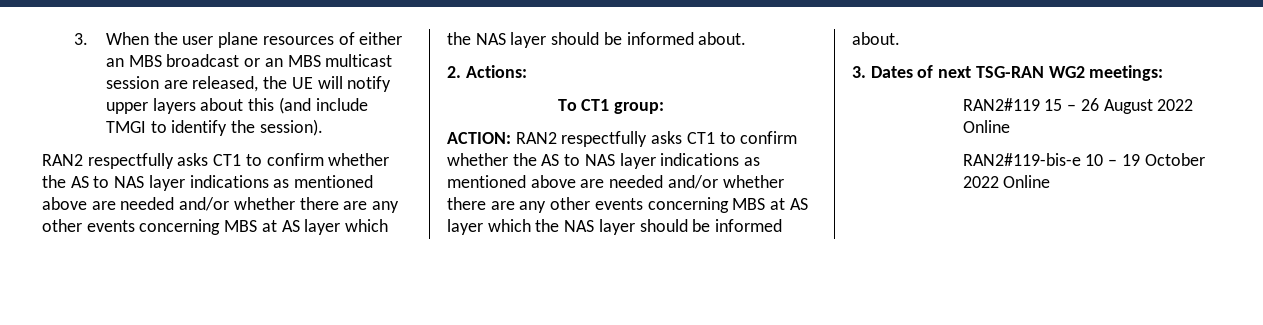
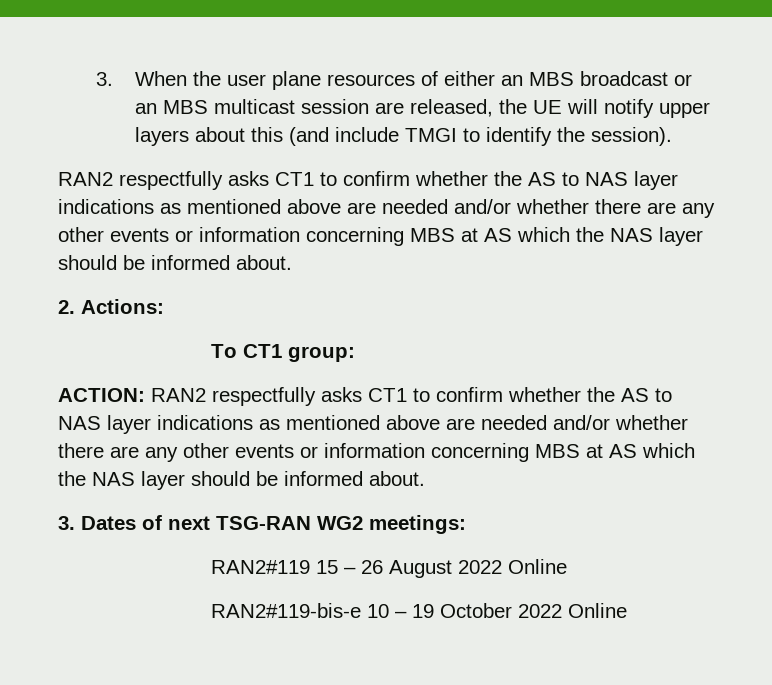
[139,219,341,235] concerning MBS at AS layer -> [175,227,512,246] or information concerning MBS at AS
[647,197,808,213] [447,219,483,235] concerning MBS at AS layer -> [300,443,637,462] or information concerning MBS at AS

